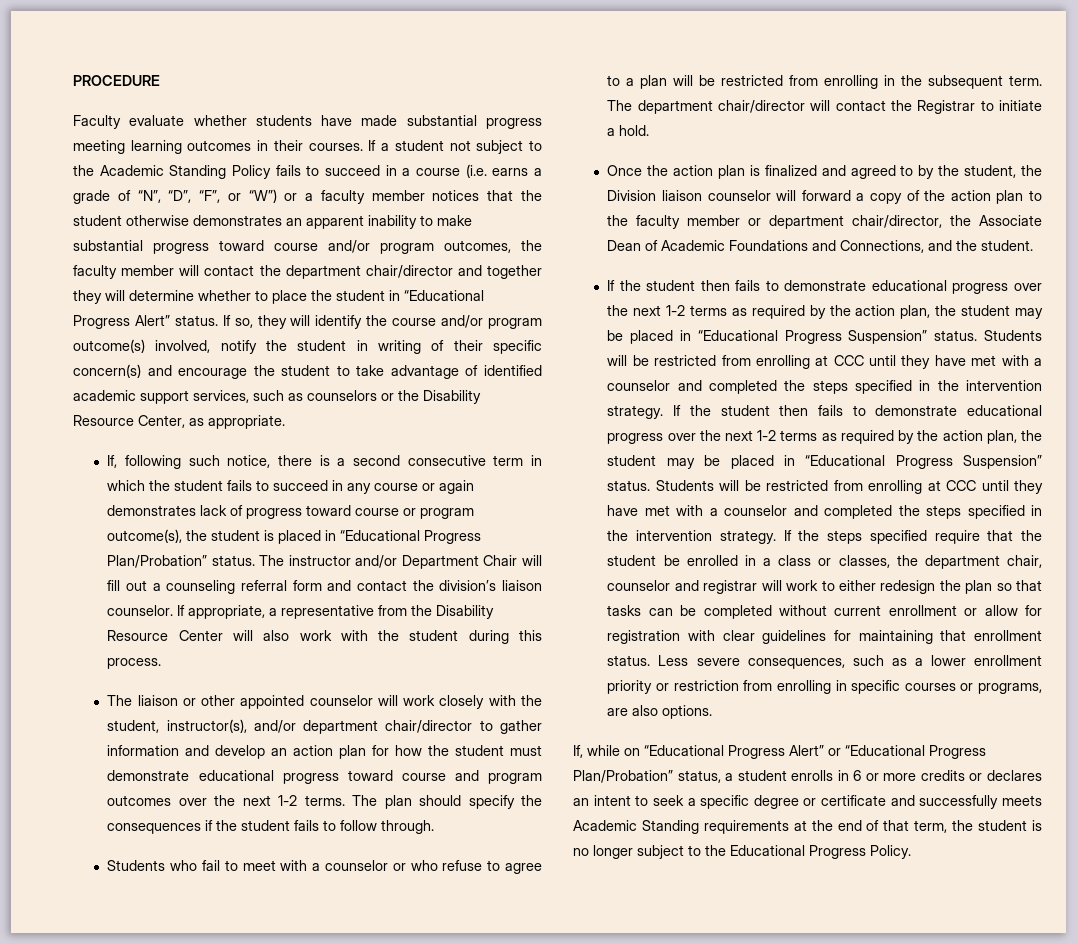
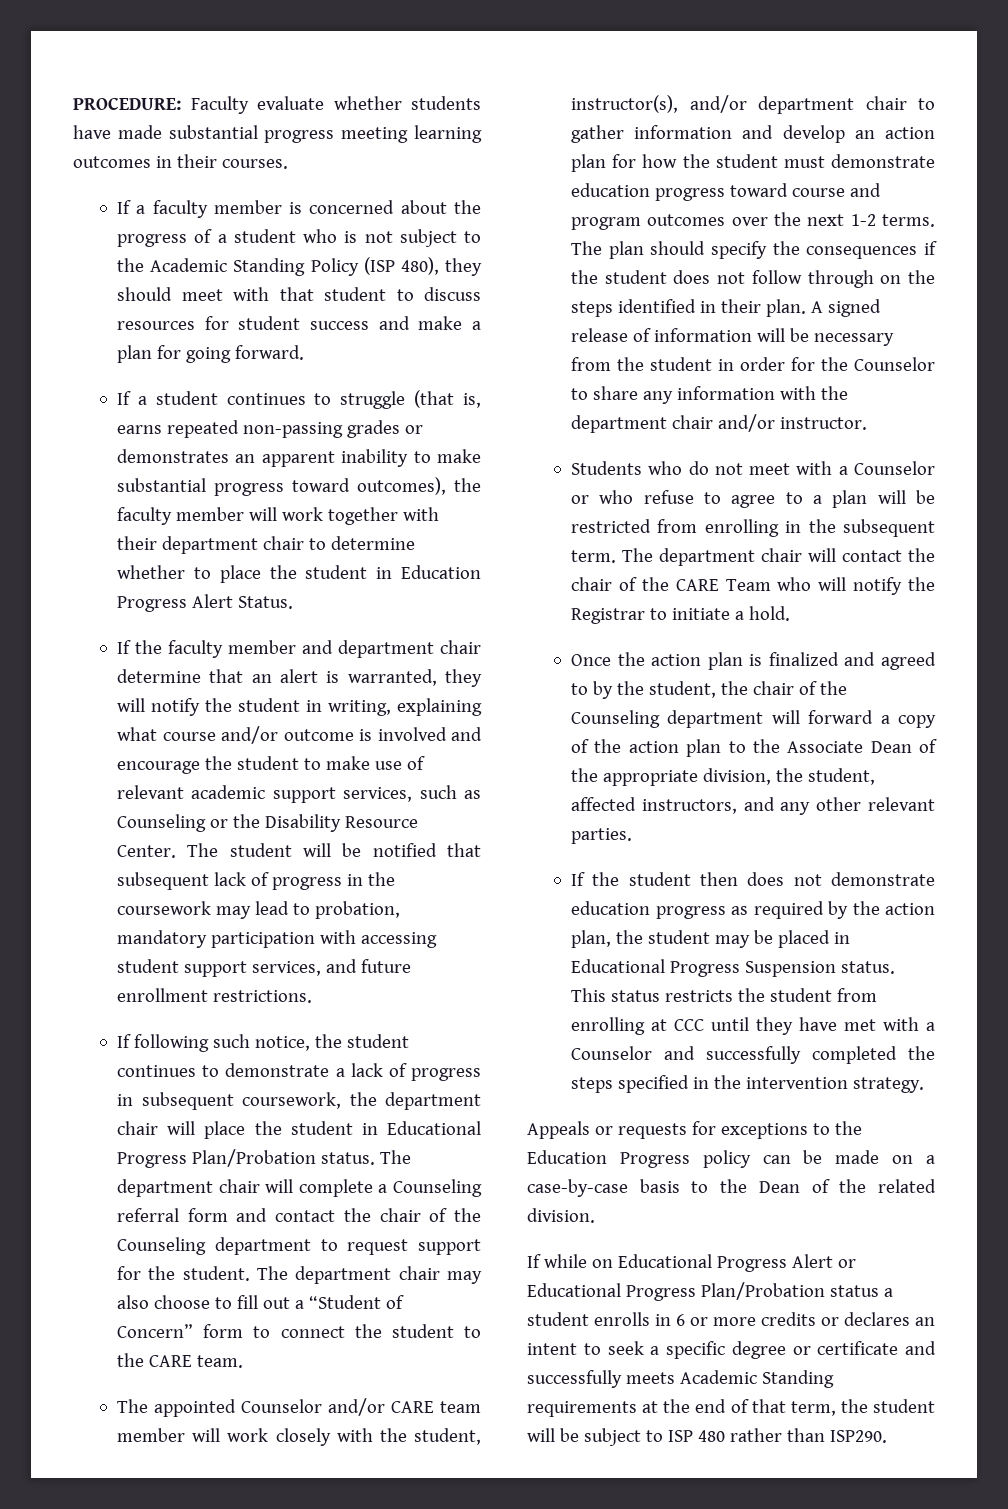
[73,75,160,86] PROCEDURE // -> [73,97,181,110] PROCEDURE:
[368,140,444,151] If a student -> [117,200,481,218] [117,229,358,247] // If a faculty member is concerned about the progress of a student who is
[275,164,543,178] [73,189,542,204] [73,215,189,226] fails to succeed in a course (i.e. earns a grade of “N”, “D”, “F”, or “W”) or a faculty member notices that the student otherwise -> [363,257,482,276] [117,287,481,301] [117,316,481,330] [117,345,305,363] [117,390,481,409] [117,420,424,438] (ISP 480), they should meet with that student to discuss resources for student success and make a plan for going forward. // If a student continues to struggle (that is, earns repeated non-passing grades or
[274,240,542,254] [73,265,542,279] [73,290,125,304] course and/or program outcomes, the faculty member will contact the department chair/director and together they will -> [357,477,481,495] [117,507,440,525] [117,536,327,554] outcomes), the faculty member will work together with their department chair to
[404,290,484,301] [73,315,543,329] [73,339,542,354] [73,364,141,378] “Educational Progress Alert” status. If so, they will identify the course and/or program outcome(s) involved, notify the student in writing of their specific concern(s) -> [401,565,481,579] [117,594,294,612] [117,640,481,658] [117,669,482,687] [117,698,482,716] [117,726,447,744] Education Progress Alert Status. // If the faculty member and department chair determine that an alert is warranted, they will notify the student in writing, explaining what course and/or outcome is involved
[356,365,542,379] take advantage of identified -> [326,756,426,770] [117,785,185,799] make use of relevant
[307,390,377,401] counselors -> [117,814,207,832] Counseling
[138,415,285,429] [107,455,542,469] [107,480,475,494] [107,505,475,519] [107,529,482,544] [107,555,542,569] [107,580,236,594] Center, as appropriate. // If, following such notice, there is a second consecutive term in which the student fails to succeed in any course or again demonstrates lack of progress toward course or program outcome(s), the student is placed in “Educational Progress Plan/Probation” status. The instructor and/or Department Chair will fill out a counseling -> [117,843,482,858] [117,872,396,890] [117,901,401,919] [117,930,438,948] [117,959,412,977] [117,988,313,1003] [117,1034,410,1052] [117,1063,481,1081] [117,1092,481,1110] [117,1121,481,1139] [117,1149,412,1168] [117,1179,482,1197] Center. The student will be notified that subsequent lack of progress in the coursework may lead to probation, mandatory participation with accessing student support services, and future enrollment restrictions. // If following such notice, the student continues to demonstrate a lack of progress in subsequent coursework, the department chair will place the student in Educational Progress Plan/Probation status. The department chair will complete a Counseling
[439,580,542,591] [107,605,495,619] [107,630,543,644] [107,658,162,669] [107,695,373,709] division’s liaison counselor. If appropriate, a representative from the Disability Resource Center will also work with the student during this process. // The liaison or other appointed counselor -> [379,1208,481,1222] [117,1237,481,1255] [117,1266,482,1284] [117,1295,405,1309] [117,1324,481,1338] [117,1353,244,1368] [117,1398,481,1417] [117,1428,186,1442] chair of the Counseling department to request support for the student. The department chair may also choose to fill out a “Student of Concern” form to connect the student to the CARE team. // The appointed Counselor and/or CARE team member
[385,720,473,733] chair/director -> [865,96,907,110] chair
[198,770,274,781] educational -> [571,183,651,197] education
[294,820,435,834] fails to follow through. -> [673,270,935,288] [571,299,882,317] [571,328,895,346] [571,357,935,371] [571,386,849,404] [571,414,868,433] does not follow through on the steps identified in their plan. A signed release of information will be necessary from the student in order for the Counselor to share any information with the department chair and/or instructor.
[202,860,238,871] fail to -> [688,461,743,475] do not
[325,860,389,871] counselor -> [854,461,935,475] Counselor
[718,100,913,113] chair/director will contact the -> [761,548,935,562] [571,577,935,595] chair will contact the chair of the CARE Team who will notify the
[607,190,771,201] Division liaison counselor -> [753,681,848,695] [571,710,764,728] chair of the Counseling department
[636,215,1042,229] [607,240,1034,253] [607,280,1042,294] [607,305,728,316] faculty member or department chair/director, the Associate Dean of Academic Foundations and Connections, and the student. // If the student then fails to demonstrate educational progress over the next 1-2 terms -> [787,739,937,753] [571,768,876,786] [571,797,935,815] [571,828,633,844] [571,872,935,886] [571,901,726,919] Associate Dean of the appropriate division, the student, affected instructors, and any other relevant parties. // If the student then does not demonstrate education progress
[697,330,1042,344] [607,355,717,366] “Educational Progress Suspension” status. Students will be restricted -> [571,959,896,977] [571,988,833,1002] Educational Progress Suspension status. This status restricts the student
[607,380,1042,394] [607,405,1042,419] [607,430,1042,444] [607,455,1042,469] [607,480,1043,494] [607,505,1042,519] [607,530,1042,544] [607,555,1042,569] [607,580,1042,594] [607,605,1042,619] [607,630,1042,644] [607,655,1042,669] [607,680,1042,694] [607,705,713,719] [573,745,986,759] [573,770,721,783] counselor and completed the steps specified in the intervention strategy. If the student then fails to demonstrate educational progress over the next 1-2 terms as required by the action plan, the student may be placed in “Educational Progress Suspension” status. Students will be restricted from enrolling at CCC until they have met with a counselor and completed the steps specified in the intervention strategy. If the steps specified require that the student be enrolled in a class or classes, the department chair, counselor and registrar will work to either redesign the plan so that tasks can be completed without current enrollment or allow for registration with clear guidelines for maintaining that enrollment status. Less severe consequences, such as a lower enrollment priority or restriction from enrolling in specific courses or programs, are also options. // If, while on “Educational Progress Alert” or “Educational Progress Plan/Probation” status, -> [571,1046,935,1064] [571,1075,925,1093] [527,1121,862,1139] [527,1150,936,1168] [527,1179,936,1197] [527,1208,595,1223] [527,1254,856,1272] [527,1282,879,1301] Counselor and successfully completed the steps specified in the intervention strategy. // Appeals or requests for exceptions to the Education Progress policy can be made on a case-by-case basis to the Dean of the related division. // If while on Educational Progress Alert or Educational Progress Plan/Probation status
[1032,820,1043,831] [573,845,911,859] is no longer subject to the Educational Progress Policy. -> [527,1428,887,1446] will be subject to ISP 480 rather than ISP290.

